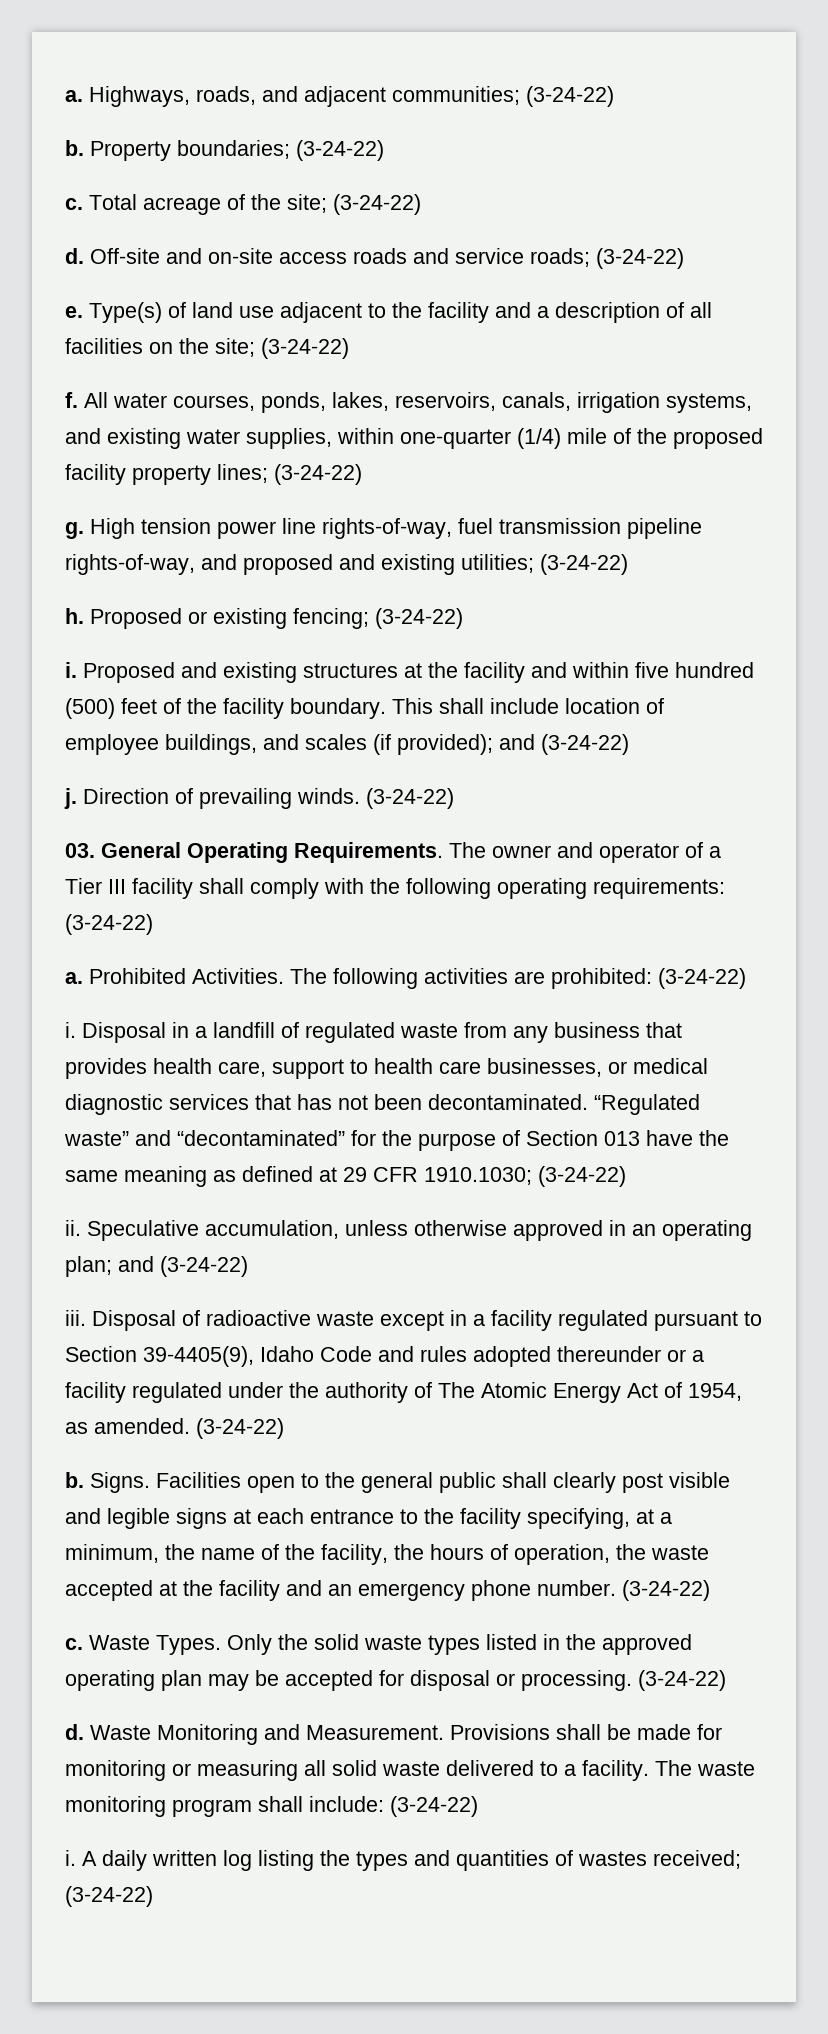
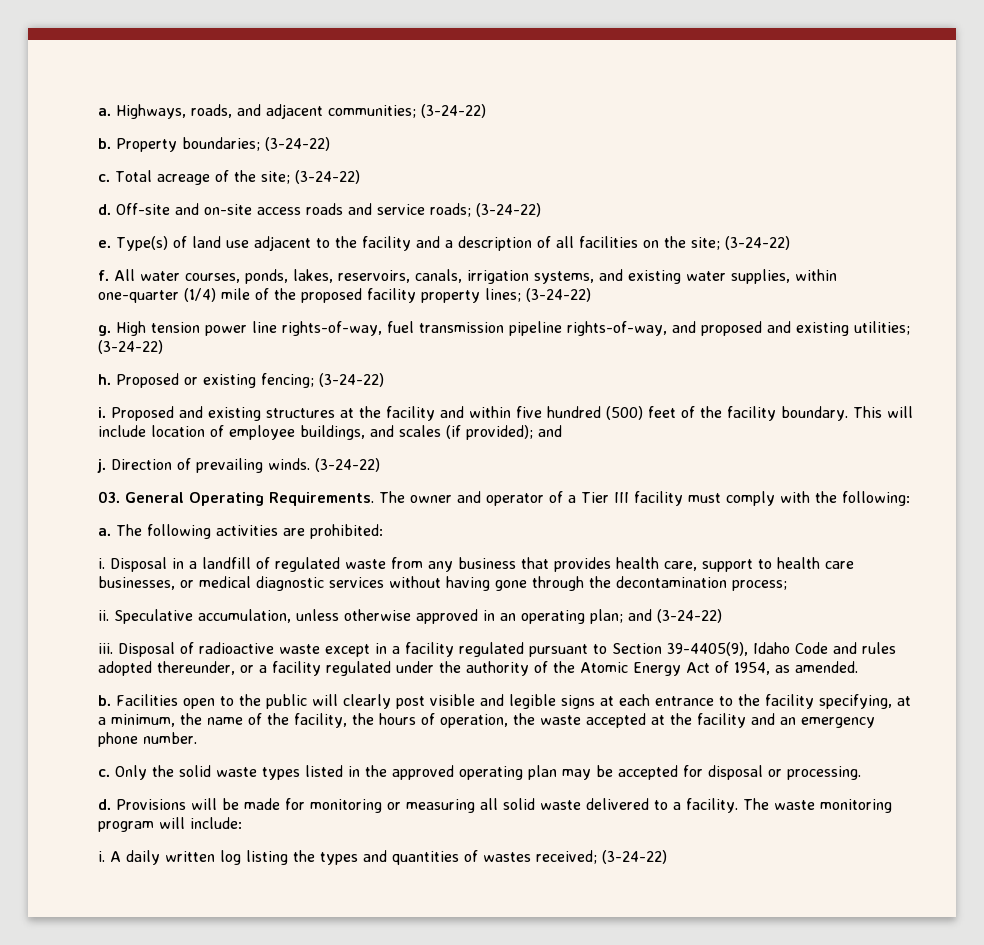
[439,698,484,714] shall -> [887,406,913,418] will
[541,734,629,755] (3-24-22) -> (562, 431) none
[199,878,244,894] shall -> [688,493,721,503] must
[406,878,725,899] [65,914,153,935] [65,968,284,984] following operating requirements: (3-24-22) // a. Prohibited Activities. -> [842,491,910,506] [98,528,111,536] following: // a.
[658,968,746,989] (3-24-22) -> (383, 531) none
[255,1094,700,1115] [64,1130,729,1151] [65,1166,626,1187] that has not been decontaminated. “Regulated waste” and “decontaminated” for the purpose of Section 013 have the same meaning as defined at 29 CFR 1910.1030; (3-24-22) -> [389,576,787,591] without having gone through the decontamination process;
[557,1346,661,1362] thereunder -> [157,661,235,675] thereunder,
[438,1382,475,1398] The -> [553,661,575,673] the
[196,1418,284,1439] [65,1472,150,1493] (3-24-22) // b. Signs. -> [98,695,111,706] // b.
[361,1472,547,1493] general public shall -> [266,694,338,709] public will
[622,1580,710,1601] [65,1635,221,1655] (3-24-22) // c. Waste Types. -> [98,769,110,777] // c.
[638,1670,726,1691] [65,1724,601,1745] (3-24-22) // d. Waste Monitoring and Measurement. Provisions shall -> [98,798,217,810] // d. Provisions will
[258,1796,303,1812] shall -> [159,817,185,829] will
[390,1796,478,1817] (3-24-22) -> (242, 823) none

